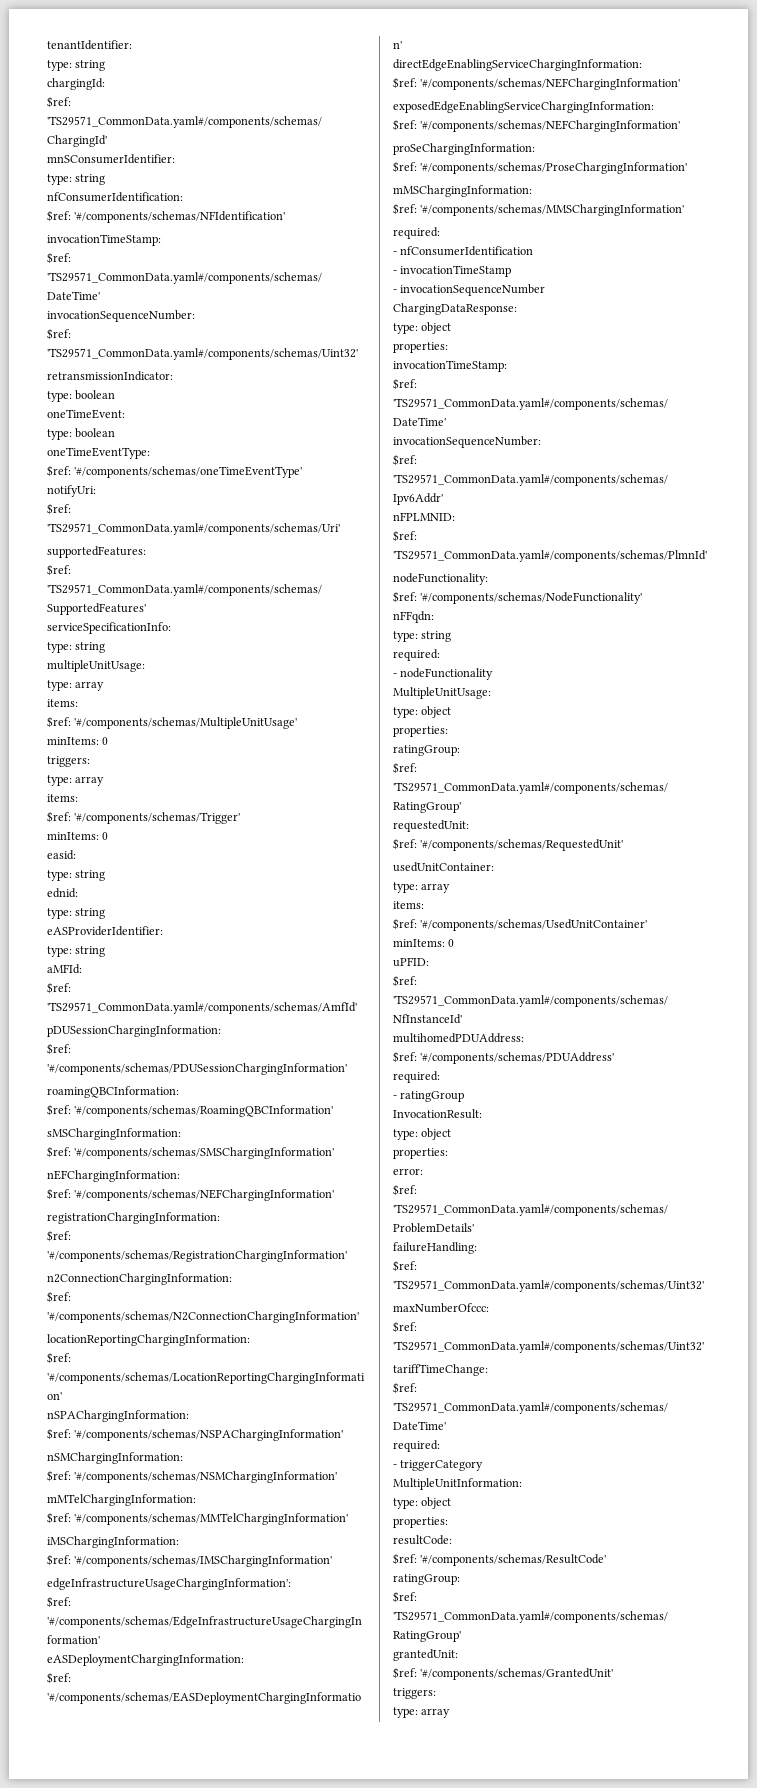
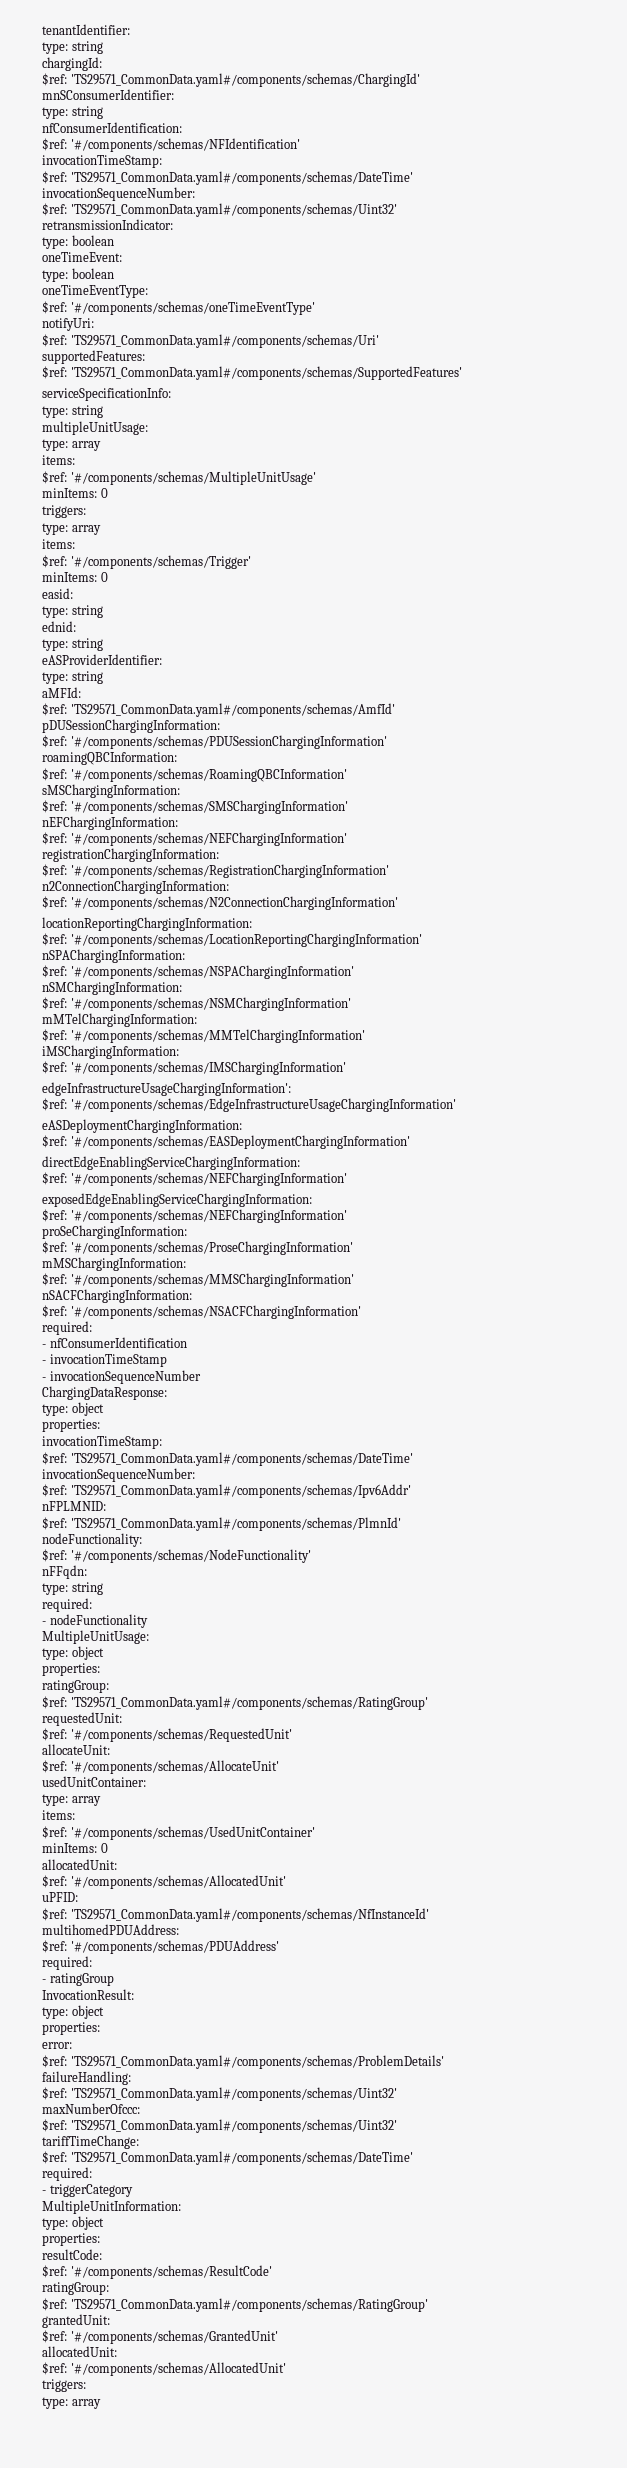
(685, 210) none -> [42,1289,192,1303] [42,1305,361,1319] // nSACFChargingInformation: // $ref: '#/components/schemas/NSACFChargingInformation'
(624, 845) none -> [42,1744,110,1755] [42,1760,279,1774] // allocateUnit: // $ref: '#/components/schemas/AllocateUnit'
(455, 943) none -> [42,1859,117,1870] [42,1875,286,1889] // allocatedUnit: // $ref: '#/components/schemas/AllocatedUnit'
(614, 1674) none -> [42,2346,117,2357] [42,2362,286,2376] // allocatedUnit: // $ref: '#/components/schemas/AllocatedUnit'

